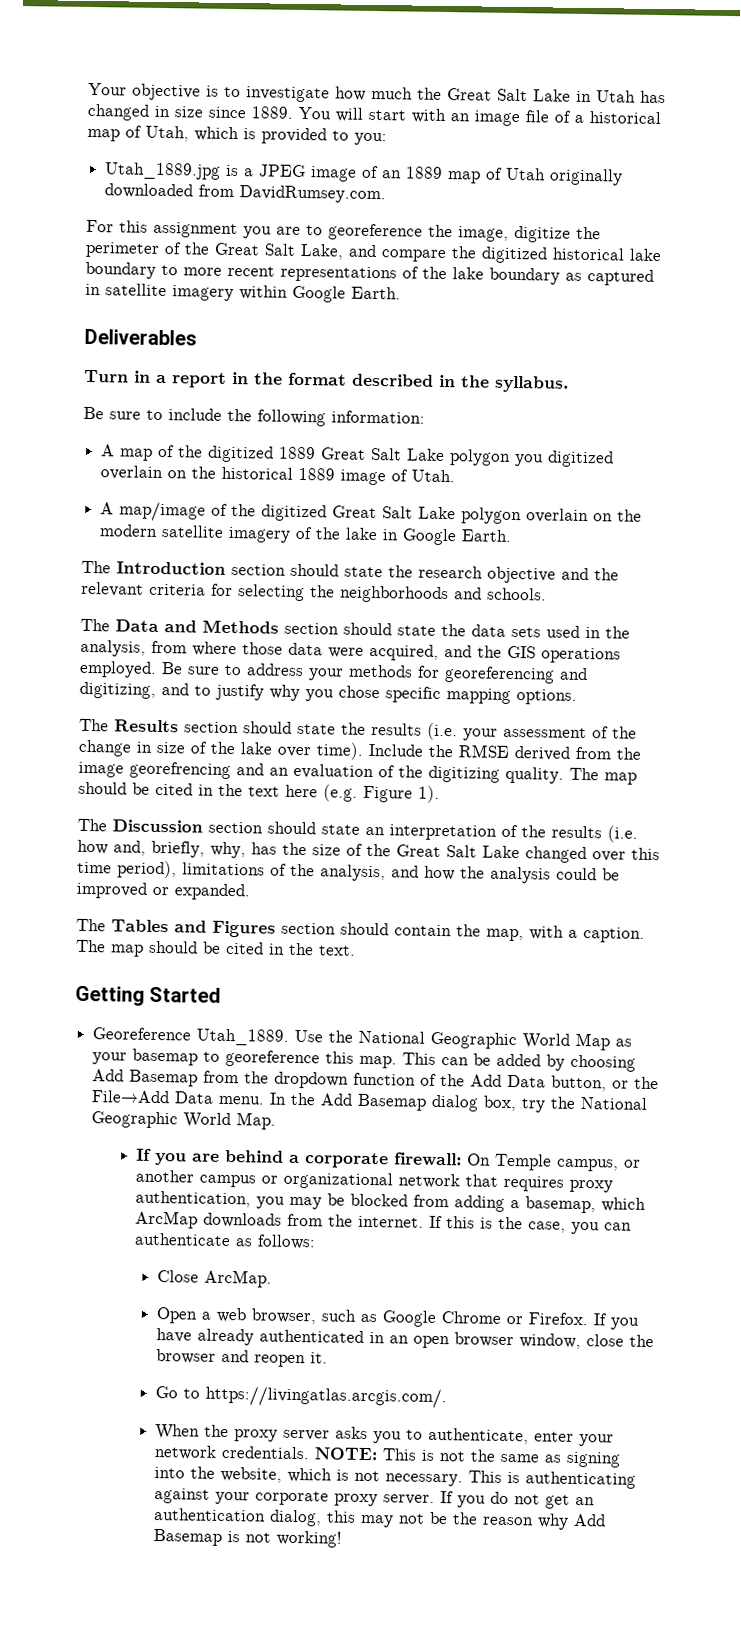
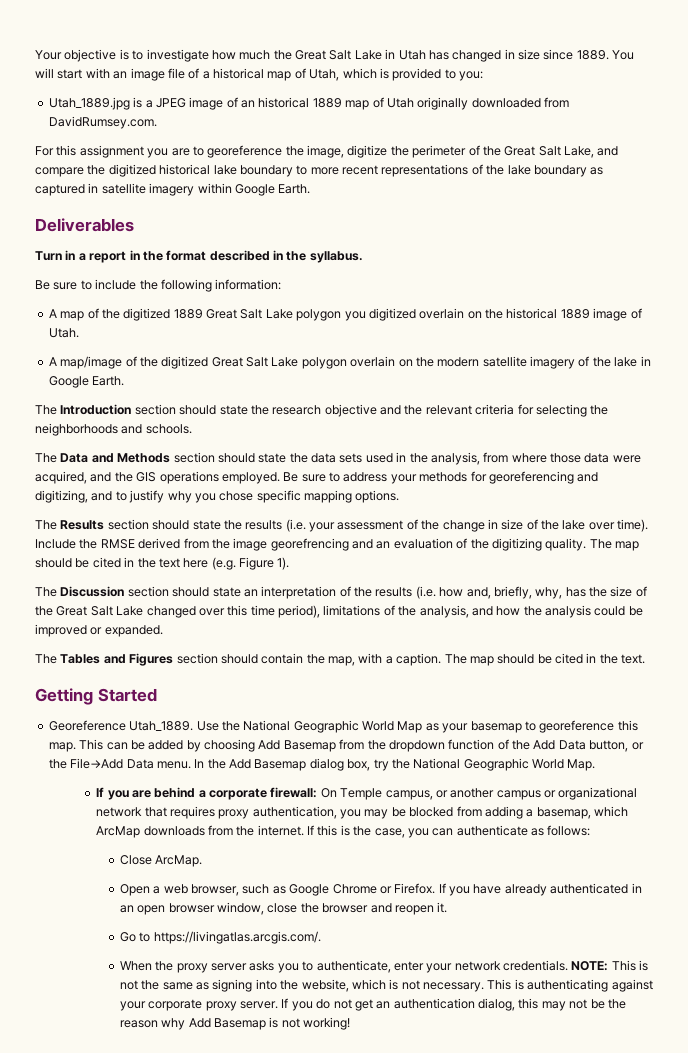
(403, 174) none -> [258,97,310,108] historical

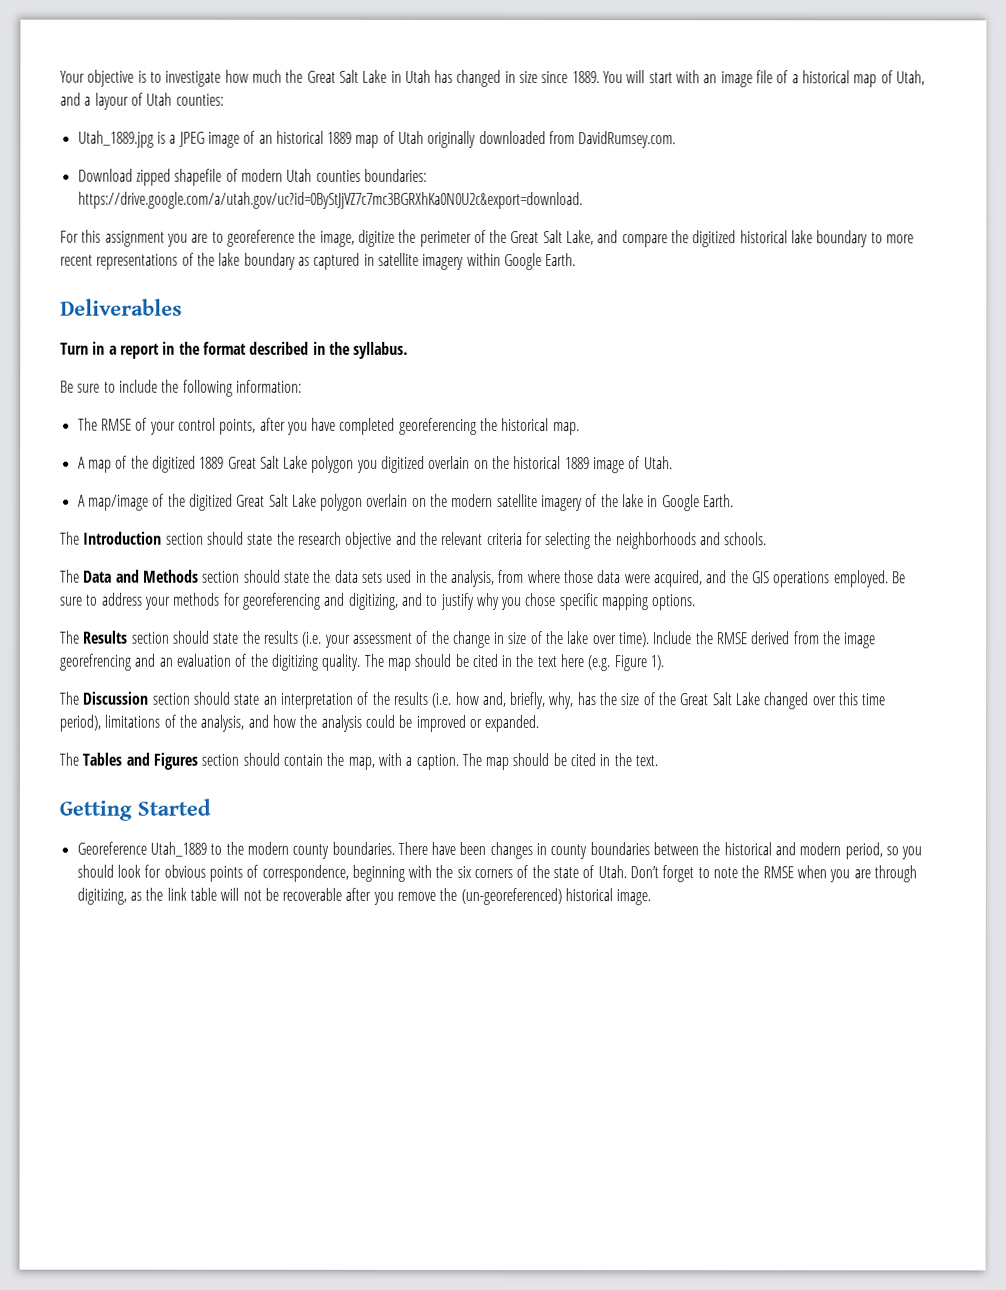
[342,68,483,81] which is provided to you: -> [60,92,224,110] and a layour of Utah counties:
(157, 122) none -> [77,168,427,186] [77,191,583,210] // Download zipped shapefile of modern Utah counties boundaries: https://drive.google.com/a/utah.gov/uc?id=0ByStJjVZ7c7mc3BGRXhKa0N0U2c&export=download.
(282, 284) none -> [77,417,580,436] // The RMSE of your control points, after you have completed georeferencing the historical map.
[129,720,638,733] [48,739,644,752] [48,758,596,771] [96,787,638,800] [96,806,629,819] [96,825,591,838] [119,855,203,867] [119,883,642,896] [119,902,448,915] [119,931,321,944] [119,960,649,973] [119,979,653,992] [119,998,626,1011] [119,1017,351,1030] Utah_1889. Use the National Geographic World Map as your basemap to georeference this map. This can be added by choosing Add Basemap from the dropdown function of the Add Data button, or the File→Add Data menu. In the Add Basemap dialog box, try the National Geographic World Map. // If you are behind a corporate firewall: On Temple campus, or another campus or organizational network that requires proxy authentication, you may be blocked from adding a basemap, which ArcMap downloads from the internet. If this is the case, you can authenticate as follows: // Close ArcMap. // Open a web browser, such as Google Chrome or Firefox. If you have already authenticated in an open browser window, close the browser and reopen it. // Go to https://livingatlas.arcgis.com/. // When the proxy server asks you to authenticate, enter your network credentials. NOTE: This is not the same as signing into the website, which is not necessary. This is authenticating against your corporate proxy server. If you do not get an authentication dialog, this may not be the reason why Add Basemap is not working! -> [149,841,923,860] [76,864,917,883] [76,887,652,906] Utah_1889 to the modern county boundaries. There have been changes in county boundaries between the historical and modern period, so you should look for obvious points of correspondence, beginning with the six corners of the state of Utah. Don’t forget to note the RMSE when you are through digitizing, as the link table will not be recoverable after you remove the (un-georeferenced) historical image.

